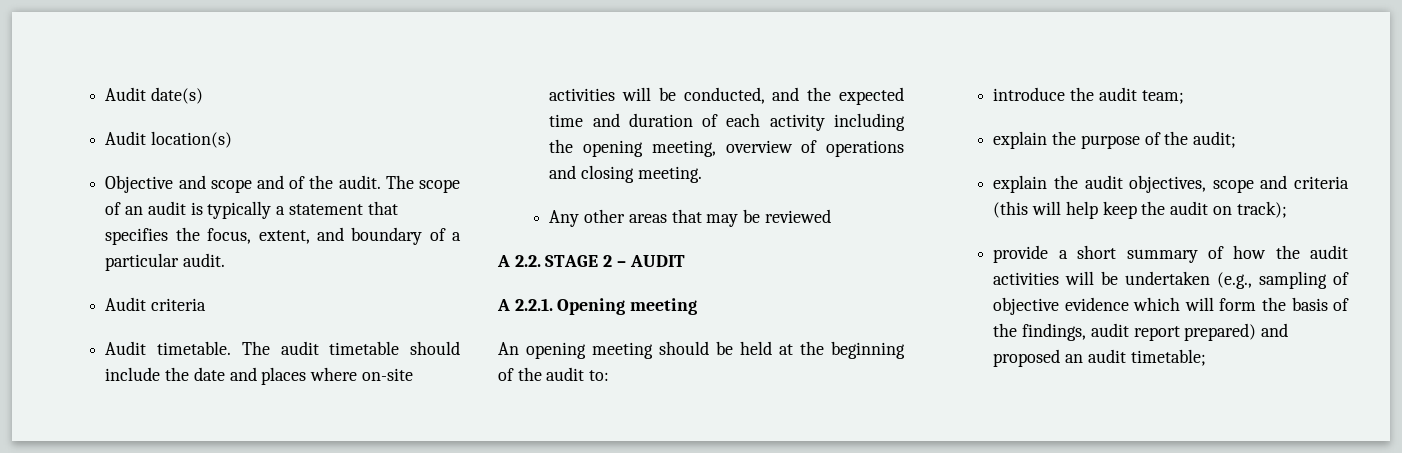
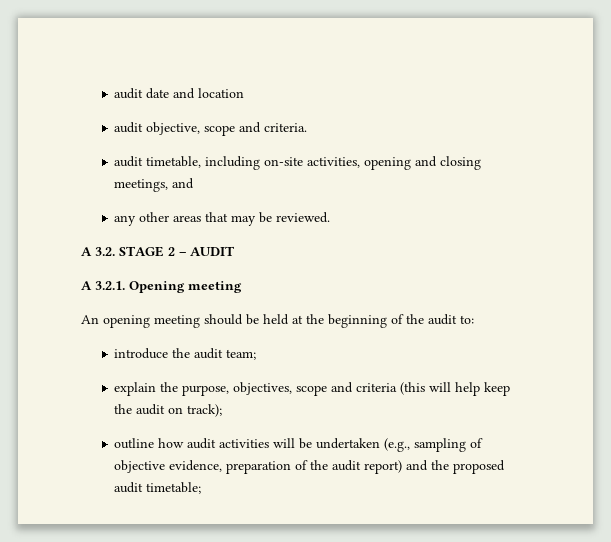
[105,87,204,104] [105,131,233,148] [105,175,460,193] [105,201,398,219] [105,227,462,245] [105,253,226,271] [105,297,207,311] [105,341,460,355] [105,367,413,385] [549,87,904,105] [549,113,905,131] [549,139,904,157] [549,165,702,183] [549,210,580,227] Audit date(s) // Audit location(s) // Objective and scope and of the audit. The scope of an audit is typically a statement that specifies the focus, extent, and boundary of a particular audit. // Audit criteria // Audit timetable. The audit timetable should include the date and places where on-site activities will be conducted, and the expected time and duration of each activity including the opening meeting, overview of operations and closing meeting. // Any -> [114,88,245,99] [114,122,308,136] [114,156,482,170] [114,178,195,192] [114,215,137,226] audit date and location // audit objective, scope and criteria. // audit timetable, including on‑site activities, opening and closing meetings, and // any
[764,209,831,223] [497,255,541,267] reviewed // A 2.2. -> [276,212,331,223] [81,247,115,256] reviewed. // A 3.2.
[514,298,553,311] 2.2.1. -> [95,281,125,290] 3.2.1.
[1080,131,1237,149] [993,175,1123,193] purpose of the audit; // explain the audit -> [182,385,230,396] purpose,
[993,245,1300,263] provide a short summary of how the -> [114,438,185,449] outline how
[1064,297,1349,311] [993,323,1289,341] [993,349,1084,367] evidence which will form the basis of the findings, audit report prepared) and proposed an -> [169,460,506,474] evidence, preparation of the audit report) and the proposed

